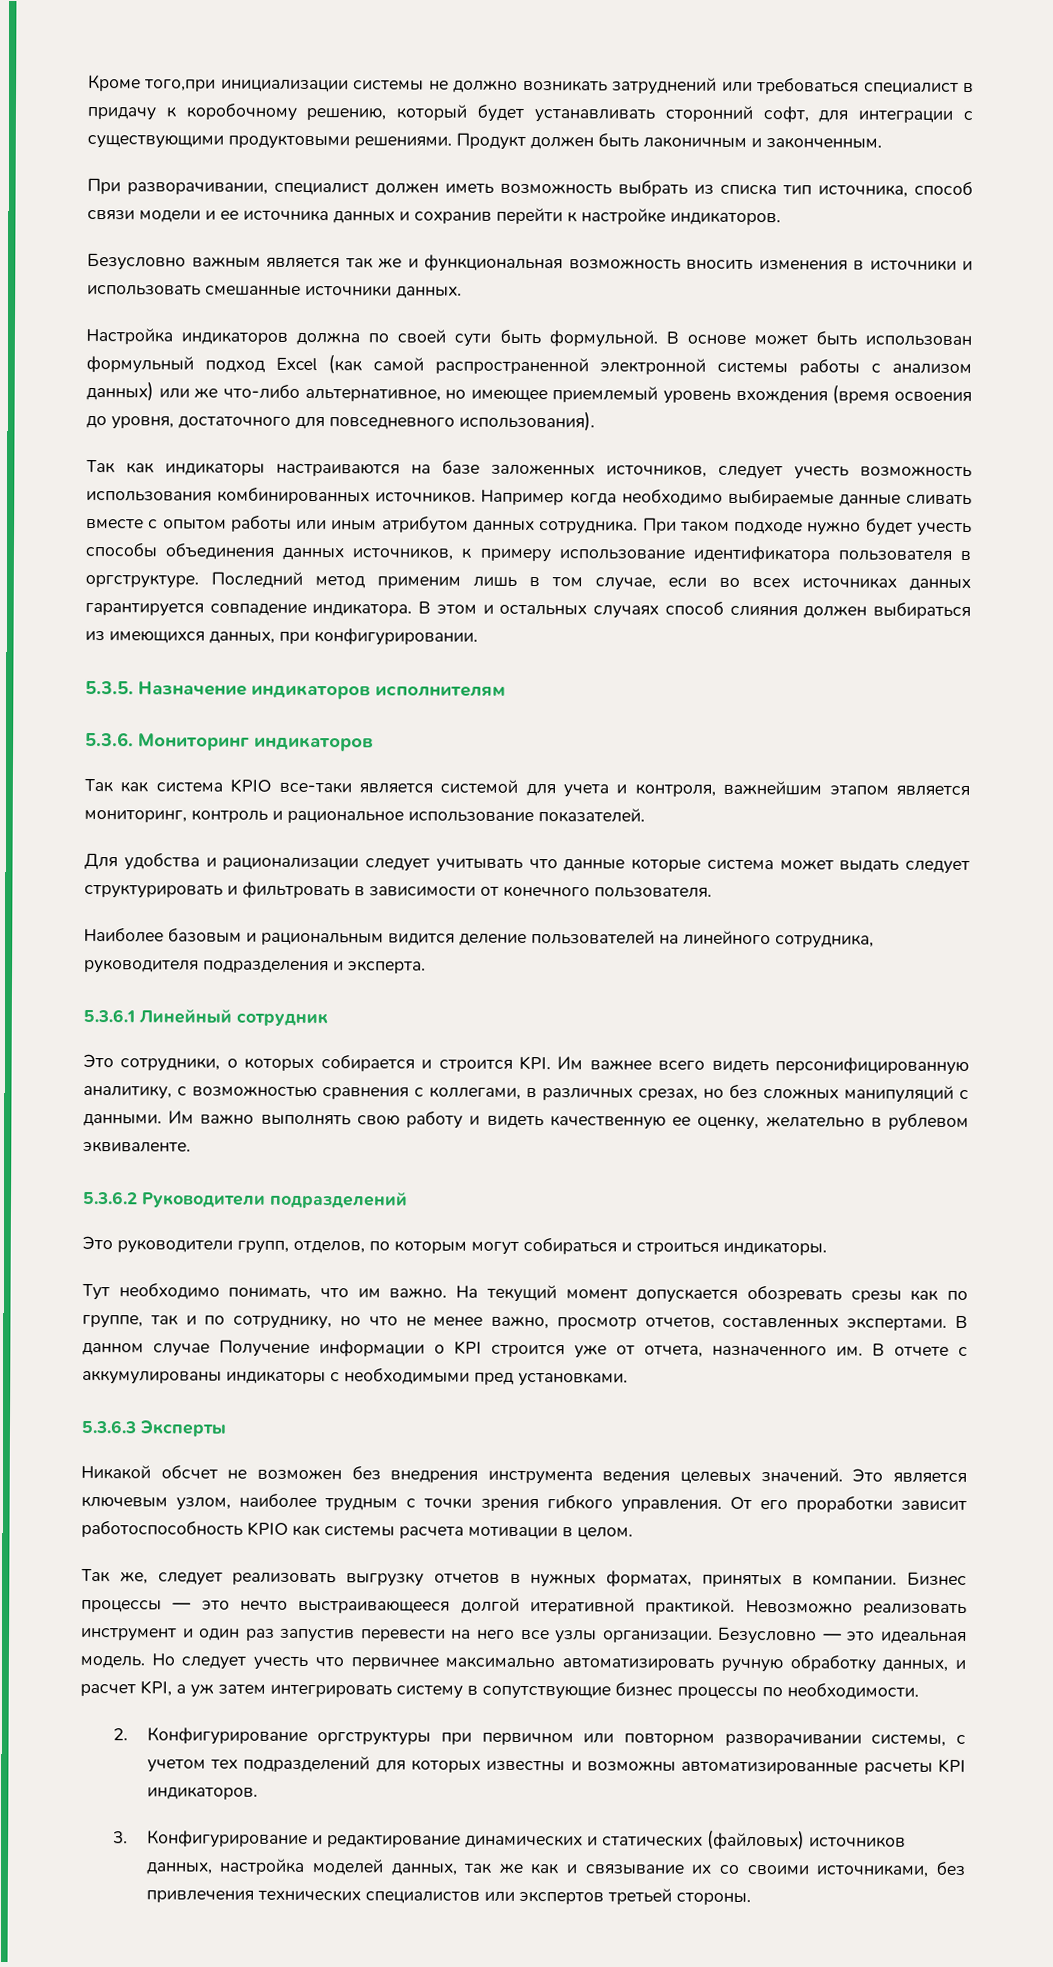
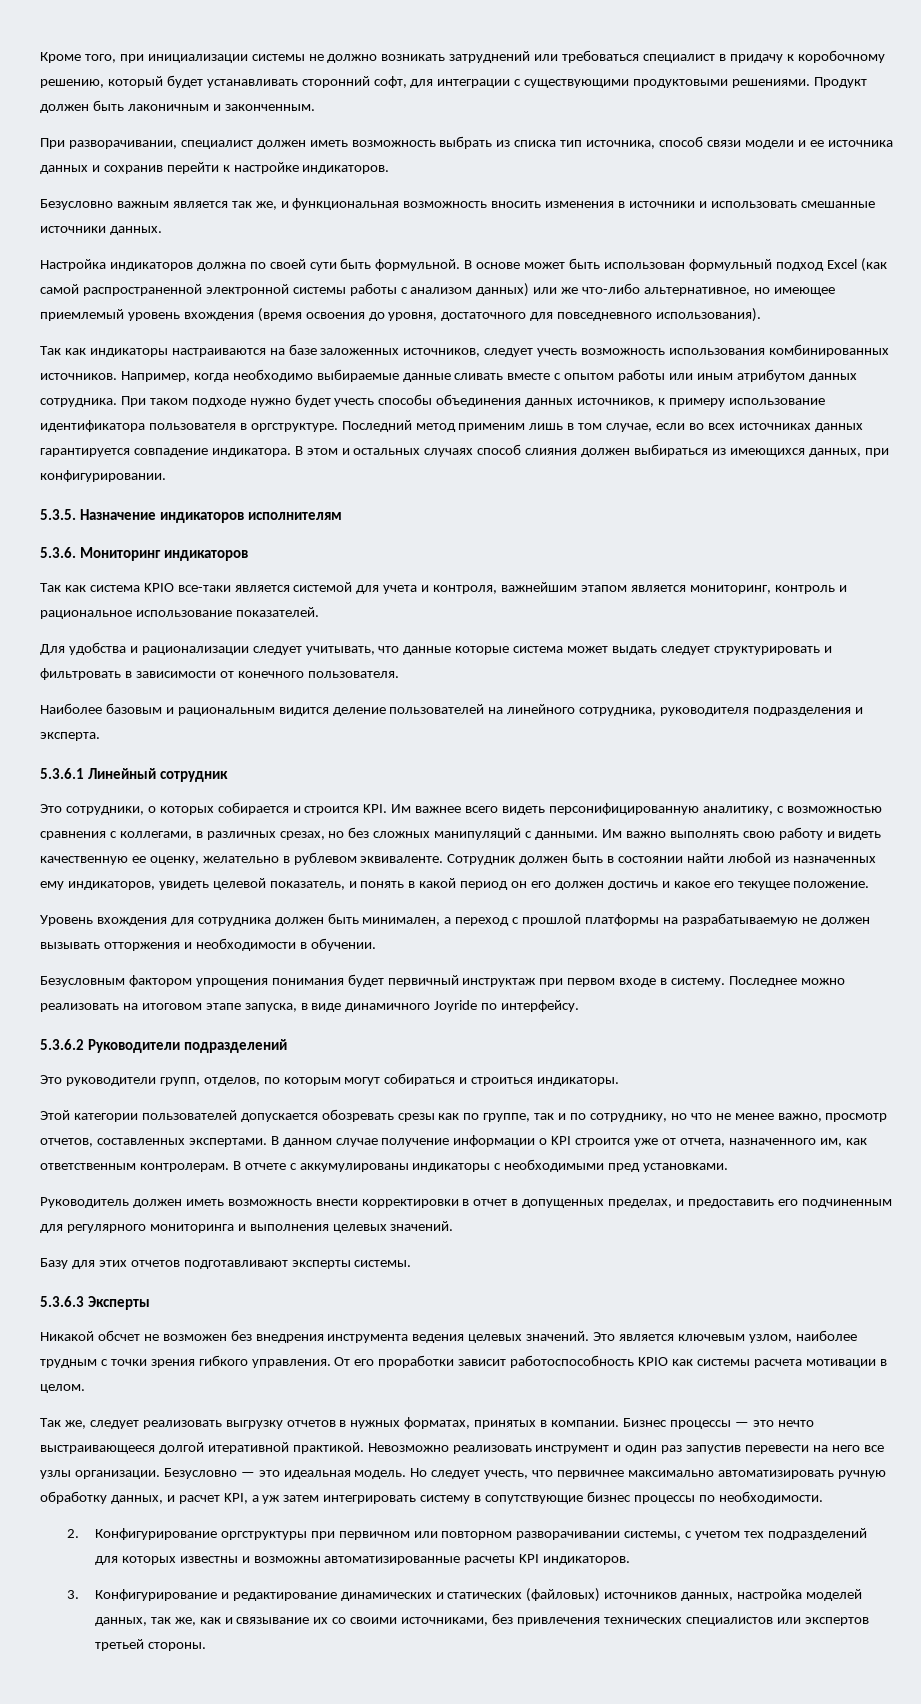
[144,79,217,92] того,при -> [84,54,144,63] того, при
[378,257,402,269] же -> [255,201,277,210] же,
[481,489,565,506] Например -> [120,371,190,382] Например,
[435,858,523,872] учитывать -> [305,646,375,655] учитывать,
(191, 1146) none -> [447,852,876,865] [40,878,870,890] [40,913,870,926] [40,938,376,951] [40,974,845,987] [40,1000,580,1012] Сотрудник должен быть в состоянии найти любой из назначенных ему индикаторов, увидеть целевой показатель, и понять в какой период он его должен достичь и какое его текущее положение. // Уровень вхождения для сотрудника должен быть минимален, а переход с прошлой платформы на разрабатываемую не должен вызывать отторжения и необходимости в обучении. // Безусловным фактором упрощения понимания будет первичный инструктаж при первом входе в систему. Последнее можно реализовать на итоговом этапе запуска, в виде динамичного Joyride по интерфейсу.
[82,1282,628,1303] Тут необходимо понимать, что им важно. На текущий момент -> [40,1110,237,1122] Этой категории пользователей
[219,1339,310,1358] Получение -> [381,1138,450,1147] получение
[836,1346,863,1356] им. -> [819,1138,867,1147] [40,1163,229,1172] им, как ответственным контролерам.
(628, 1379) none -> [40,1197,892,1208] [40,1221,454,1233] [40,1258,412,1269] // Руководитель должен иметь возможность внести корректировки в отчет в допущенных пределах, и предоставить его подчиненным для регулярного мониторинга и выполнения целевых значений. // Базу для этих отчетов подготавливают эксперты системы.
[253,1656,309,1671] учесть -> [484,1470,529,1479] учесть,
[498,1862,524,1874] же -> [174,1617,196,1626] же,

